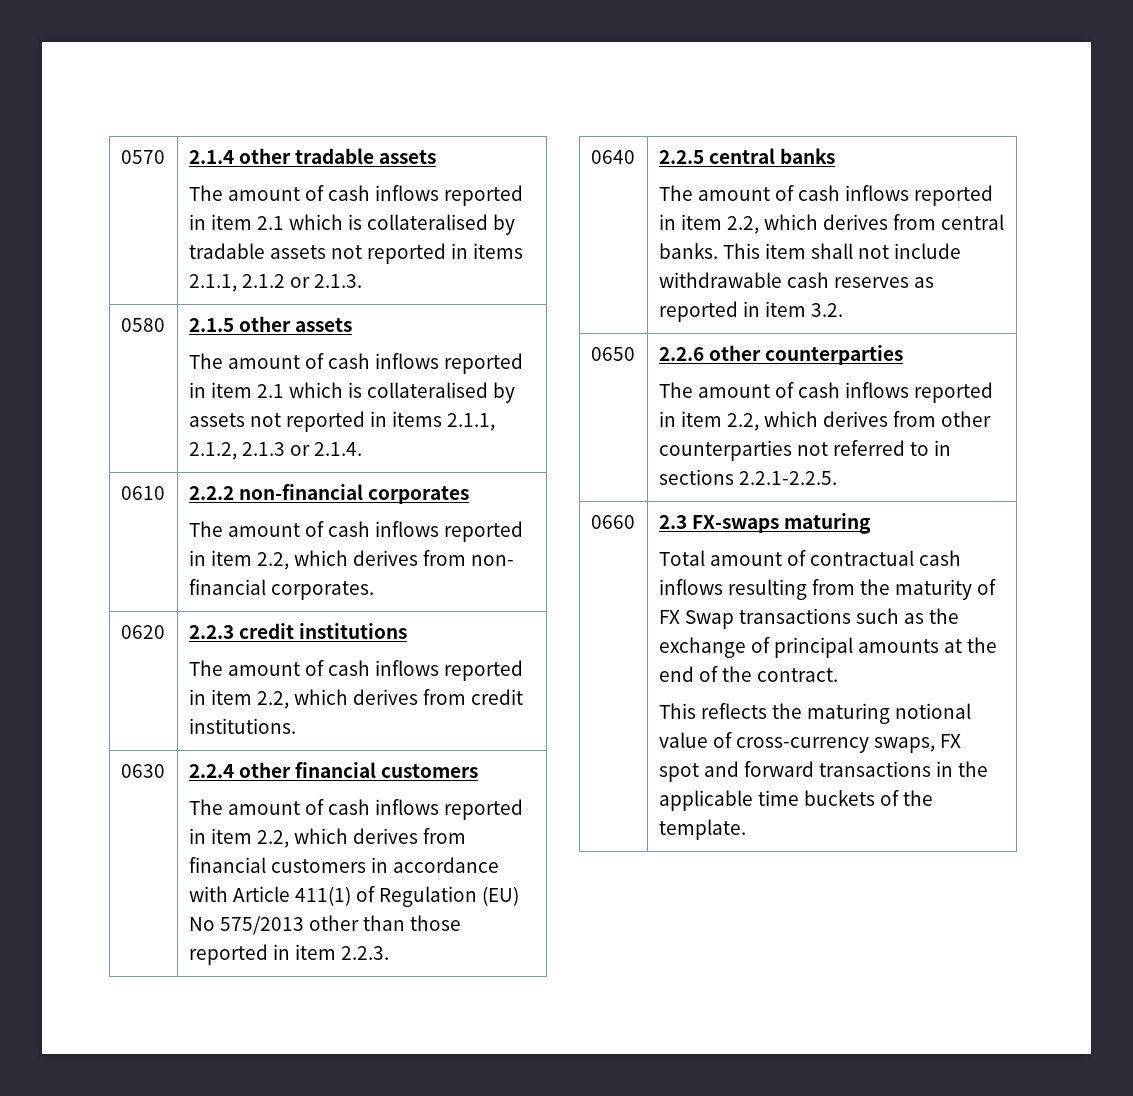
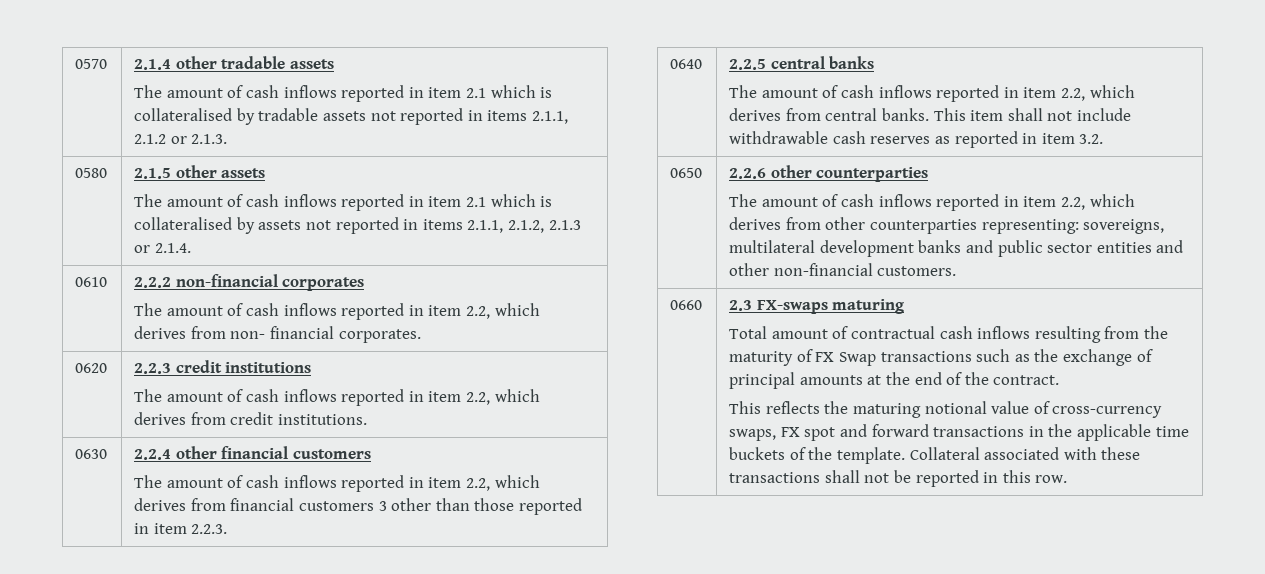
[370,857,500,873] [188,886,520,907] [188,916,304,935] in accordance with Article 411(1) of Regulation (EU) No 575/2013 -> [378,501,387,511] 3
[796,440,952,456] [658,469,837,485] not referred to in sections 2.2.1-2.2.5. -> [981,219,1165,234] [729,240,1184,257] [729,263,957,276] representing: sovereigns, multilateral development banks and public sector entities and other non-financial customers.
(746, 829) none -> [909,447,1141,460] [729,470,1068,487] Collateral associated with these transactions shall not be reported in this row.

